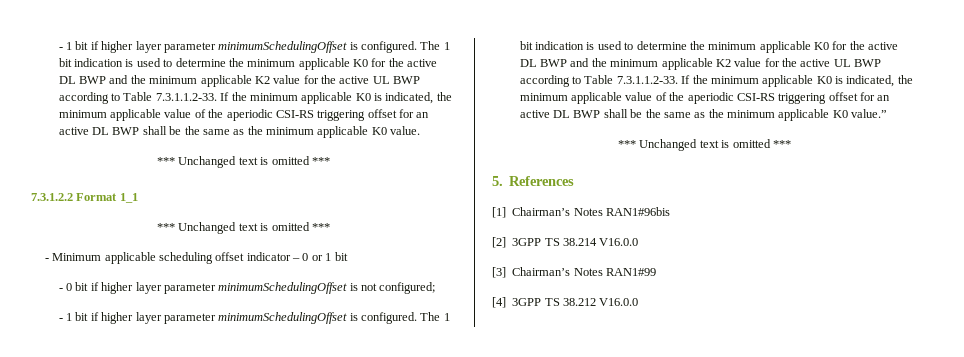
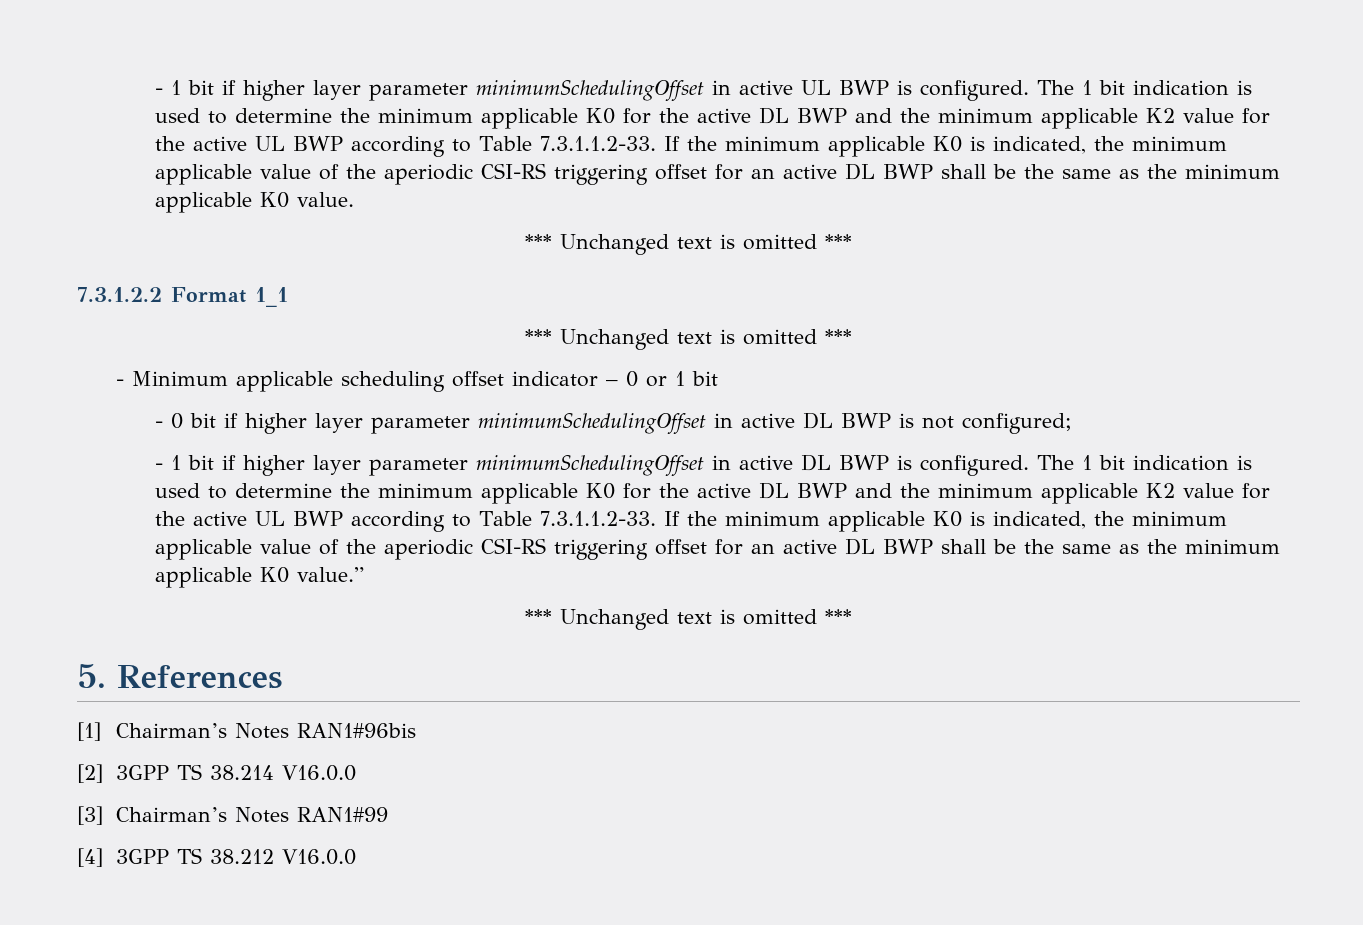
[58,41,348,53] - 1 bit if higher layer parameter minimumSchedulingOffset -> [154,80,889,101] - 1 bit if higher layer parameter minimumSchedulingOffset in active UL BWP
(348, 288) none -> [713,412,891,429] in active DL BWP
(348, 318) none -> [711,454,889,471] in active DL BWP

